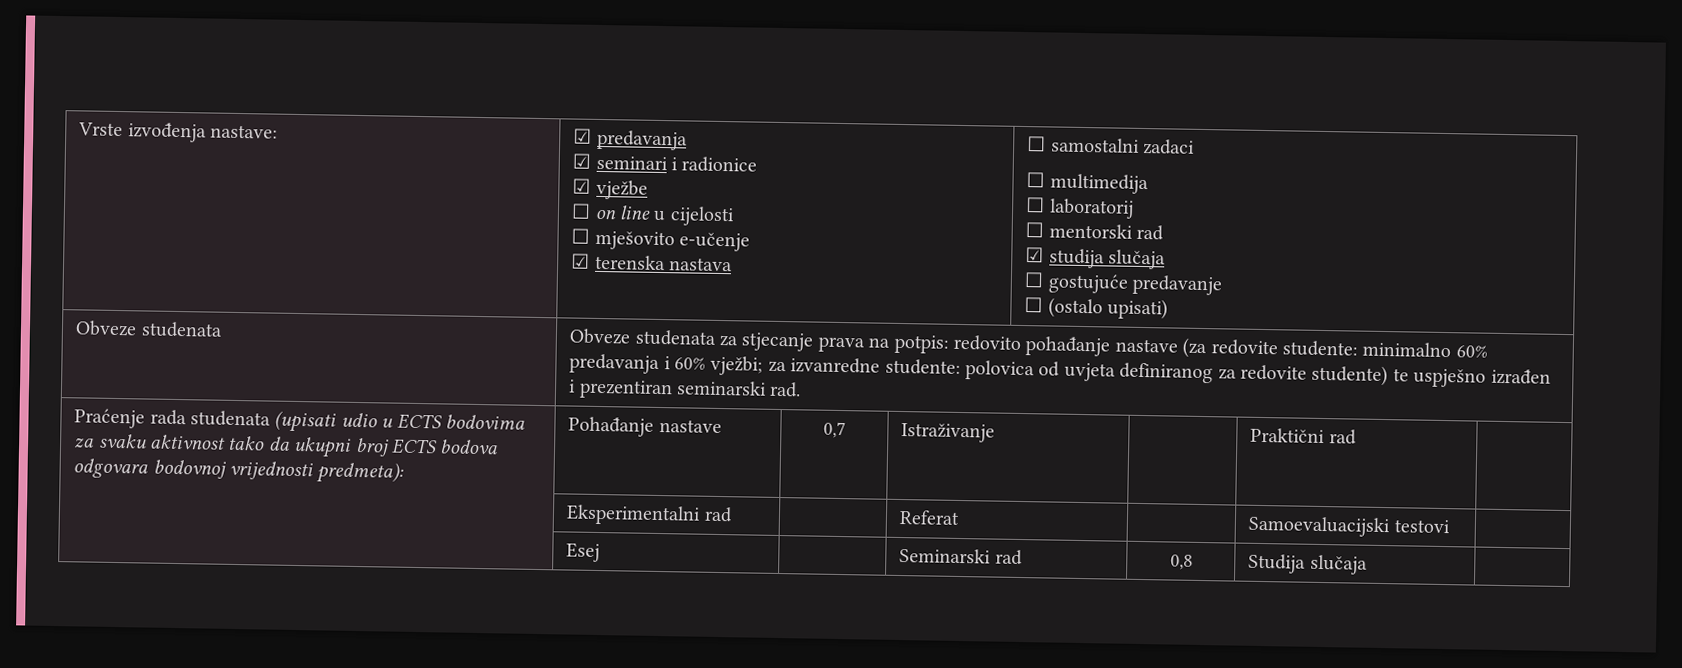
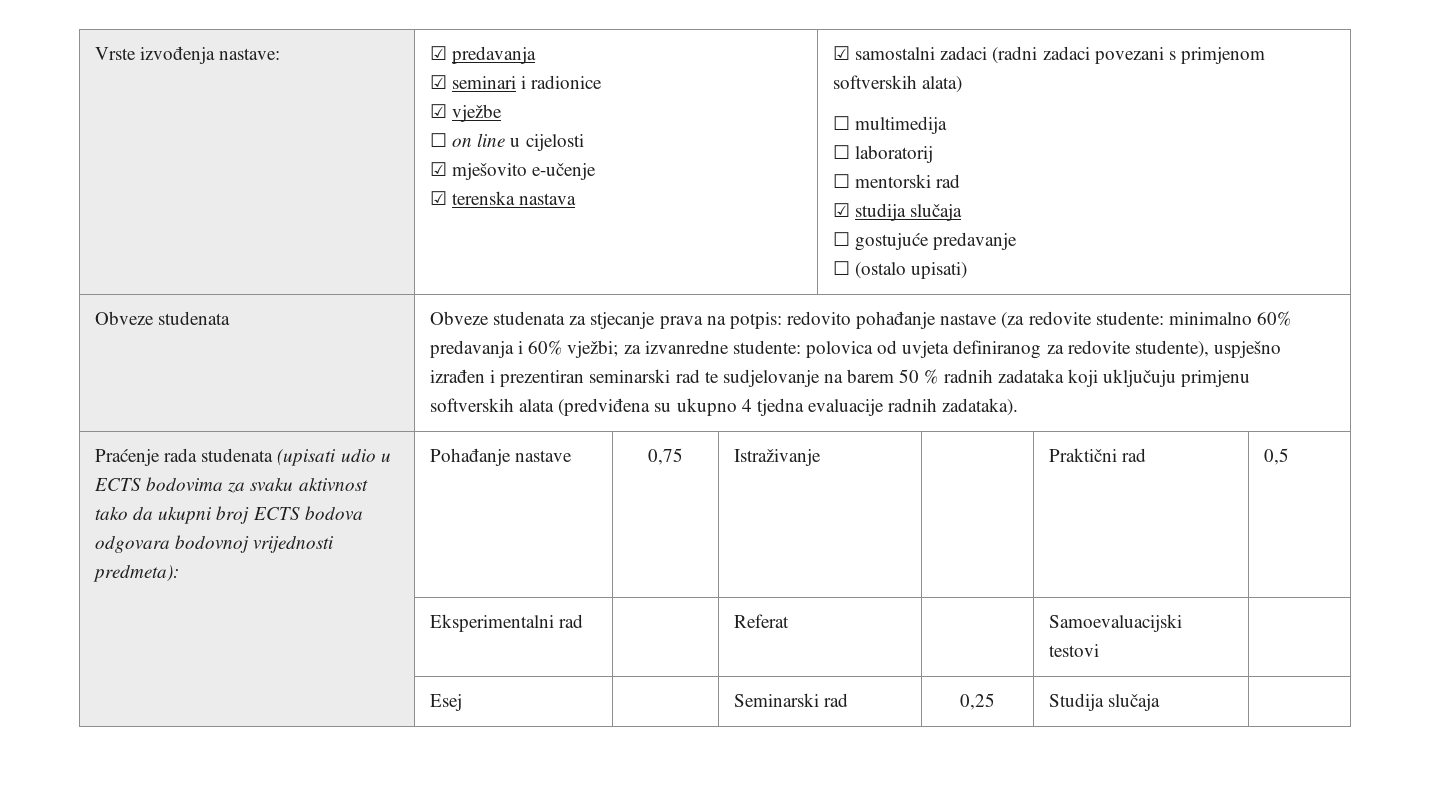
[571,228,591,244] ☐ -> [430,162,448,176] ☑
[1027,136,1047,152] ☐ -> [833,46,851,60] ☑
(1196, 146) none -> [992,46,1266,64] [833,75,963,93] (radni zadaci povezani s primjenom softverskih alata)
[1311,364,1409,387] studente) te -> [1134,340,1209,358] studente),
[769,381,802,398] rad. -> [675,369,1251,387] [430,398,1019,416] rad te sudjelovanje na barem 50 % radnih zadataka koji uključuju primjenu softverskih alata (predviđena su ukupno 4 tjedna evaluacije radnih zadataka).
[823,421,846,439] 0,7 -> [648,448,683,465] 0,75
(1357, 437) none -> [1264,448,1290,465] 0,5
[1169,554,1193,570] 0,8 -> [960,693,995,710] 0,25

